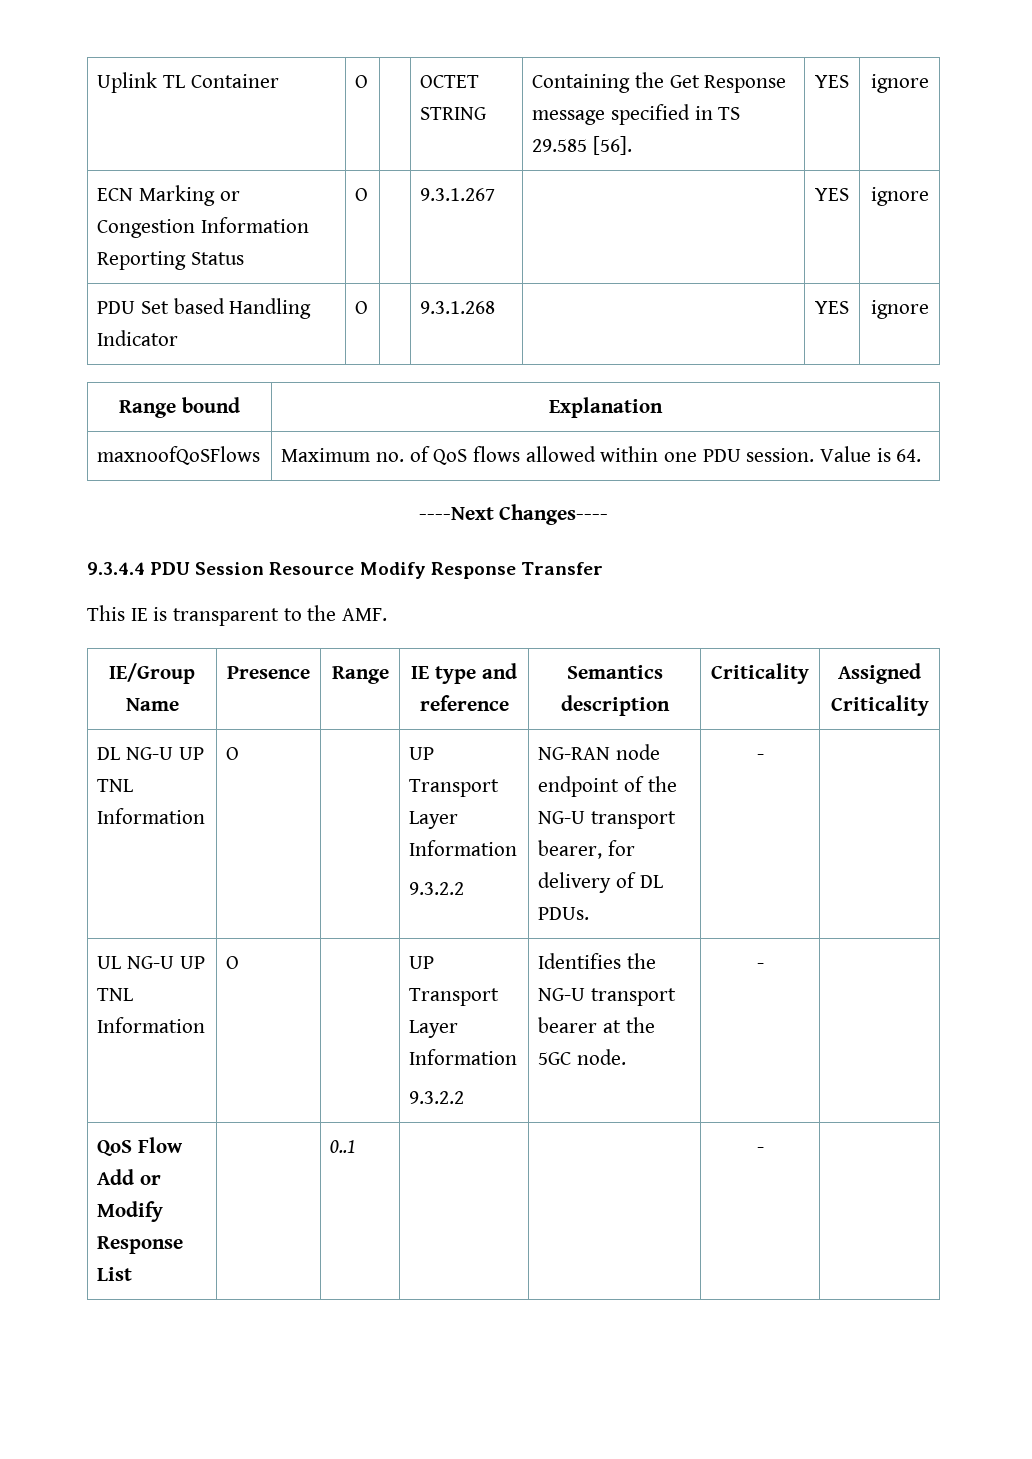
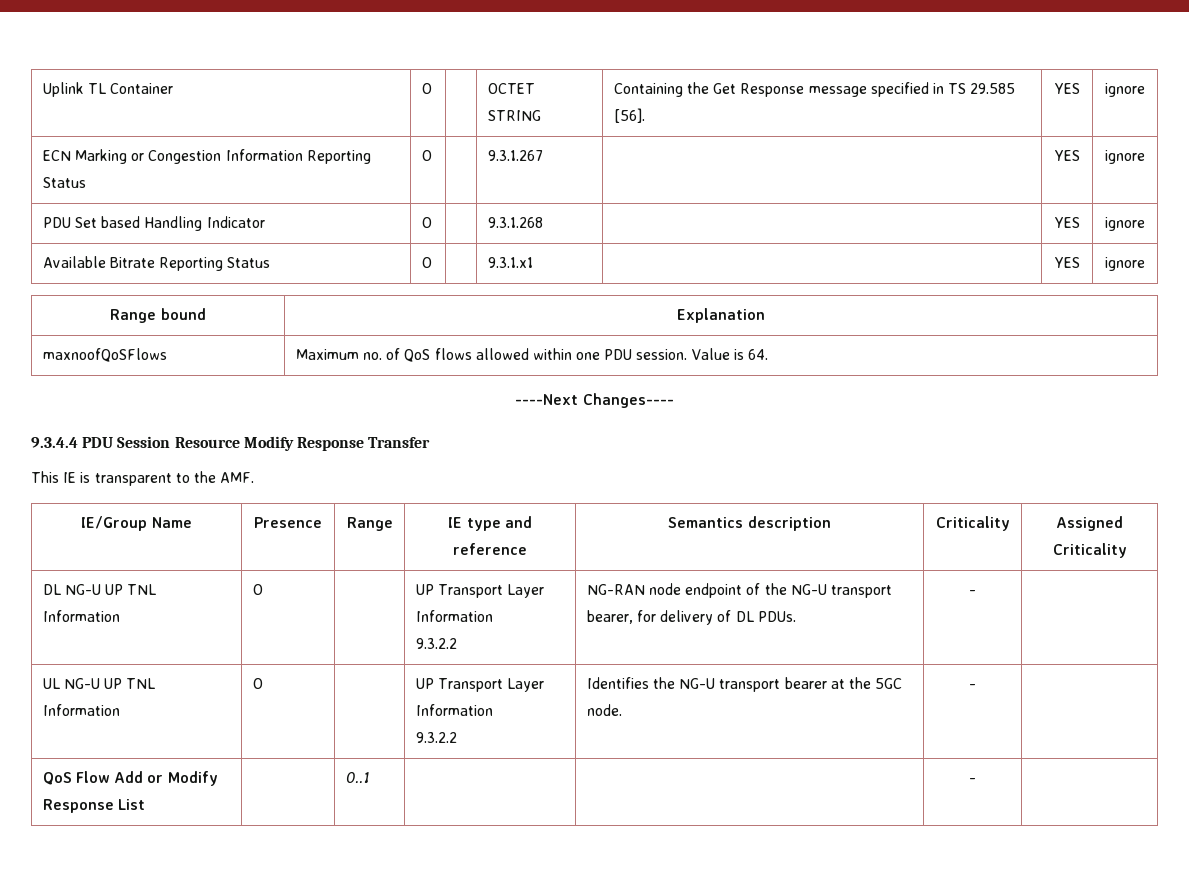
(929, 309) none -> [42,256,271,271] [421,257,432,268] [487,257,533,268] [1054,257,1080,268] [1105,257,1145,271] // Available Bitrate Reporting Status | O | | 9.3.1.x1 | | YES | ignore

